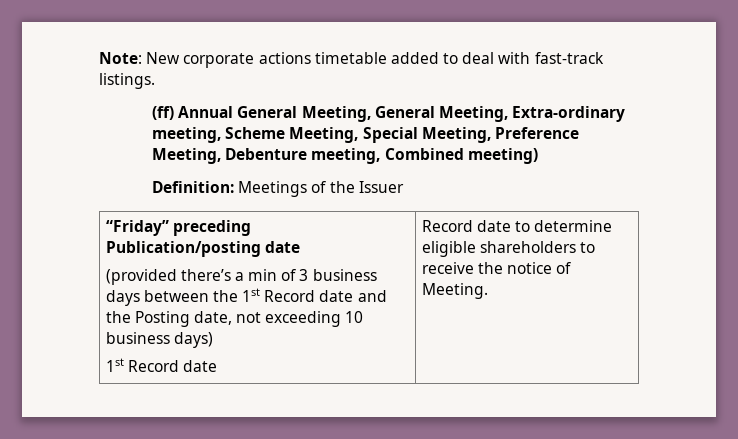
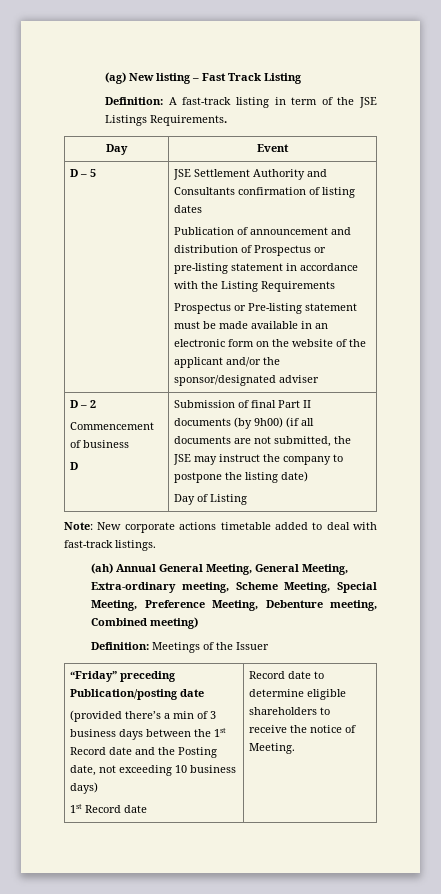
(99, 58) none -> [105,72,303,84] [105,97,377,108] [105,115,228,126] [106,144,128,155] [257,144,289,152] [70,169,97,177] [173,169,328,180] [174,187,356,198] [174,205,203,213] [174,227,352,235] [174,245,327,256] [174,263,359,274] [174,281,336,292] [174,303,358,314] [174,321,329,329] [174,339,367,347] [174,357,281,368] [174,375,320,386] [70,400,97,408] [70,422,155,430] [70,440,130,448] [70,462,79,470] [174,400,312,408] [174,417,315,429] [174,436,352,447] [173,454,344,465] [174,471,309,483] [174,494,248,505] (ag) New listing – Fast Track Listing // Definition: A fast-track listing in term of the JSE Listings Requirements. // Day | Event // D – 5 | JSE Settlement Authority and Consultants confirmation of listing dates // Publication of announcement and distribution of Prospectus or pre-listing statement in accordance with the Listing Requirements // Prospectus or Pre-listing statement must be made available in an electronic form on the website of the applicant and/or the sponsor/designated adviser // D – 2 // Commencement of business // D | Submission of final Part II documents (by 9h00) (if all documents are not submitted, the JSE may instruct the company to postpone the listing date) // Day of Listing //
[151,106,174,120] (ff) -> [91,563,114,574] (ah)

